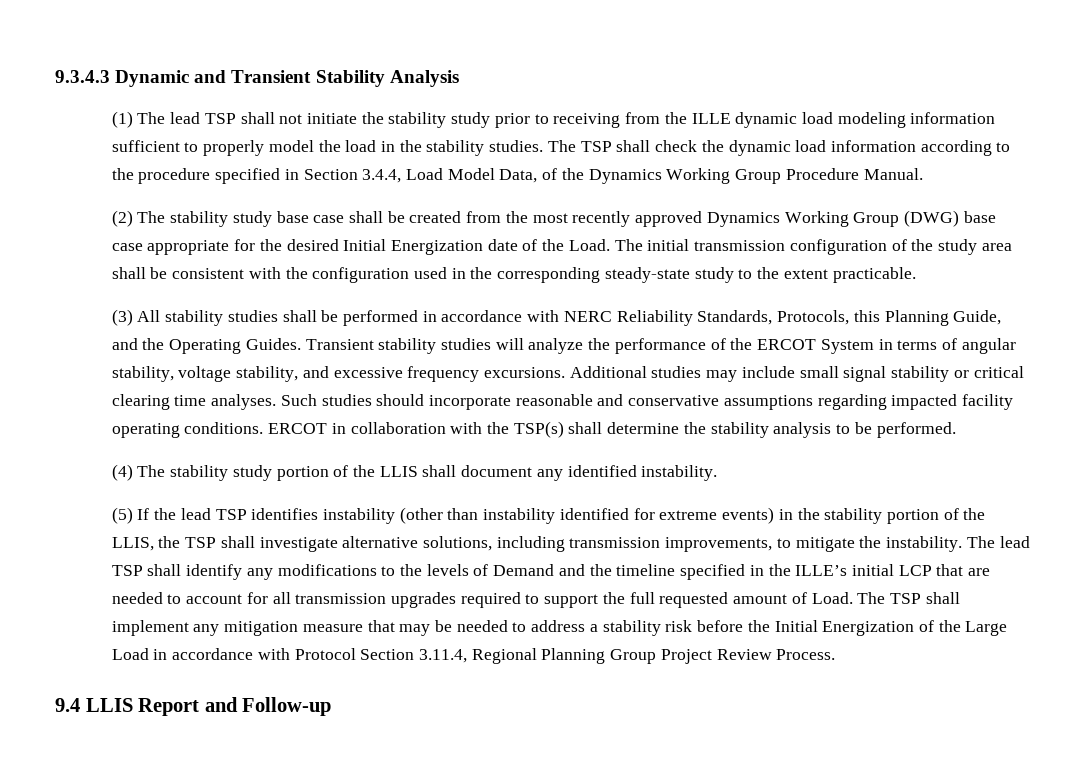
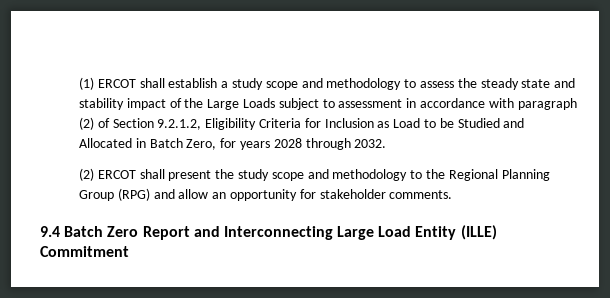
[55,70,459,87] [111,111,996,128] [111,140,1011,156] [111,168,923,184] [111,210,996,227] [111,239,1012,255] [111,267,916,283] [111,309,1002,326] [111,338,1016,354] [111,366,1024,382] [111,394,1014,410] [111,421,956,438] [111,464,718,481] [111,507,986,524] [111,536,1030,552] [111,564,991,580] [111,592,960,608] [111,620,1008,636] [111,648,836,664] [55,697,332,716] 9.3.4.3 Dynamic and Transient Stability Analysis // (1) The lead TSP shall not initiate the stability study prior to receiving from the ILLE dynamic load modeling information sufficient to properly model the load in the stability studies. The TSP shall check the dynamic load information according to the procedure specified in Section 3.4.4, Load Model Data, of the Dynamics Working Group Procedure Manual. // (2) The stability study base case shall be created from the most recently approved Dynamics Working Group (DWG) base case appropriate for the desired Initial Energization date of the Load. The initial transmission configuration of the study area shall be consistent with the configuration used in the corresponding steady-state study to the extent practicable. // (3) All stability studies shall be performed in accordance with NERC Reliability Standards, Protocols, this Planning Guide, and the Operating Guides. Transient stability studies will analyze the performance of the ERCOT System in terms of angular stability, voltage stability, and excessive frequency excursions. Additional studies may include small signal stability or critical clearing time analyses. Such studies should incorporate reasonable and conservative assumptions regarding impacted facility operating conditions. ERCOT in collaboration with the TSP(s) shall determine the stability analysis to be performed. // (4) The stability study portion of the LLIS shall document any identified instability. // (5) If the lead TSP identifies instability (other than instability identified for extreme events) in the stability portion of the LLIS, the TSP shall investigate alternative solutions, including transmission improvements, to mitigate the instability. The lead TSP shall identify any modifications to the levels of Demand and the timeline specified in the ILLE’s initial LCP that are needed to account for all transmission upgrades required to support the full requested amount of Load. The TSP shall implement any mitigation measure that may be needed to address a stability risk before the Initial Energization of the Large Load in accordance with Protocol Section 3.11.4, Regional Planning Group Project Review Process. // 9.4 LLIS Report and Follow-up -> [79,77,576,90] [79,98,577,110] [79,117,525,130] [79,138,387,150] [79,168,550,181] [79,188,453,201] [40,225,497,240] [40,246,129,257] (1) ERCOT shall establish a study scope and methodology to assess the steady state and stability impact of the Large Loads subject to assessment in accordance with paragraph (2) of Section 9.2.1.2, Eligibility Criteria for Inclusion as Load to be Studied and Allocated in Batch Zero, for years 2028 through 2032. // (2) ERCOT shall present the study scope and methodology to the Regional Planning Group (RPG) and allow an opportunity for stakeholder comments. // 9.4 Batch Zero Report and Interconnecting Large Load Entity (ILLE) Commitment

